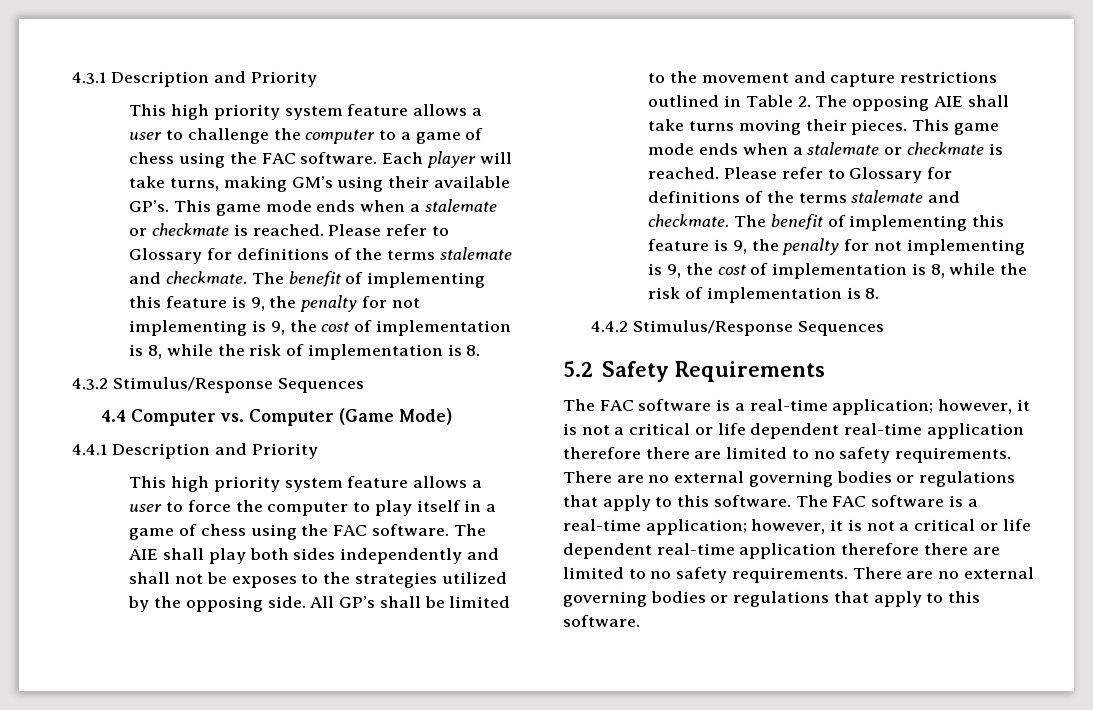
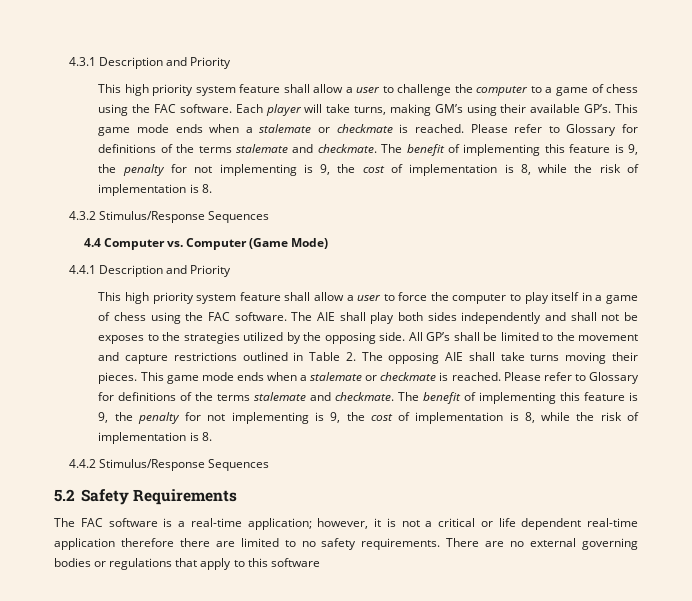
[413,104,468,116] allows -> [283,84,344,93] shall allow
[413,476,468,488] allows -> [284,292,344,301] shall allow
[713,495,978,507] [563,519,1031,535] [563,543,1000,559] [563,567,1034,583] [563,591,981,607] [563,615,640,627] software. The FAC software is a real-time application; however, it is not a critical or life dependent real-time application therefore there are limited to no safety requirements. There are no external governing bodies or regulations that apply to this software. -> [270,558,320,567] software

